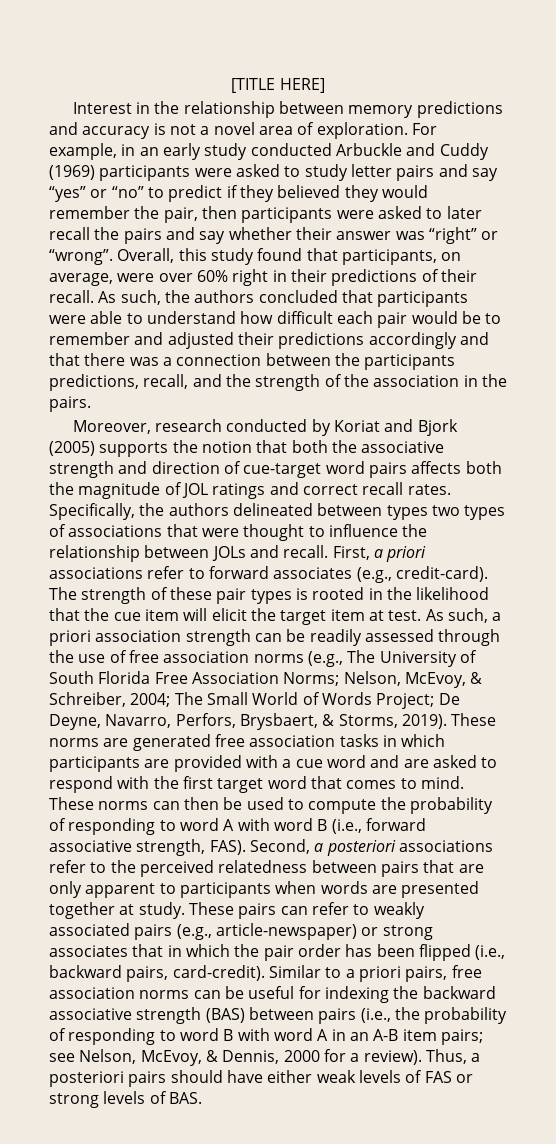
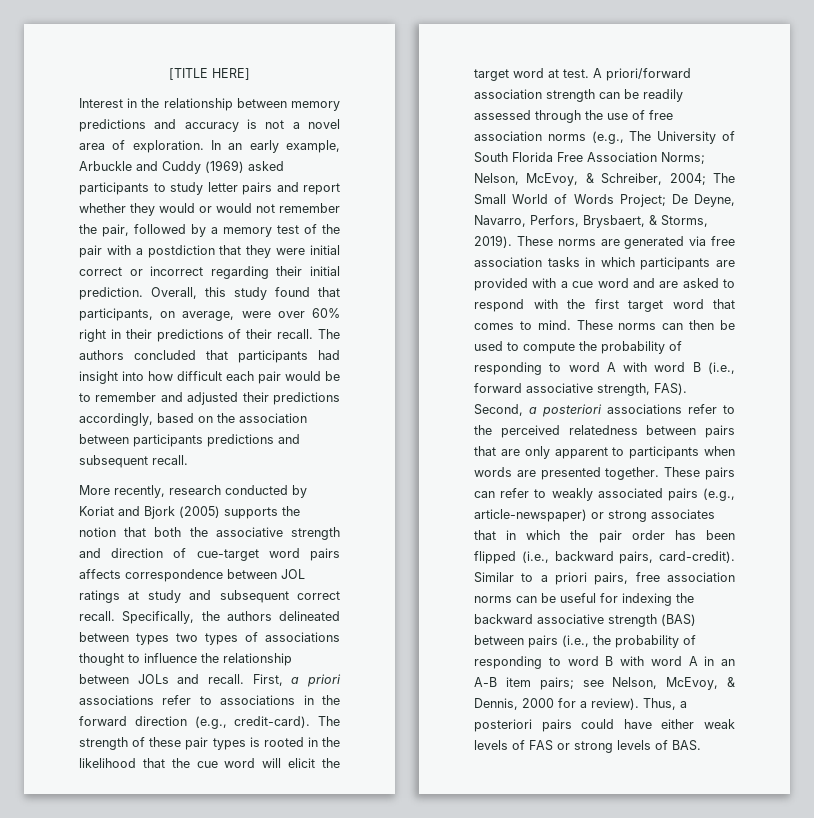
[411,123,437,135] [49,143,332,160] For example, in an early study conducted -> [211,140,340,153] In an early example,
[99,164,280,181] participants were asked -> [248,161,284,171] [79,182,149,195] asked participants
[471,168,498,181] [49,185,428,202] [49,206,482,223] [49,227,499,244] [49,249,113,265] say “yes” or “no” to predict if they believed they would remember the pair, then participants were asked to later recall the pairs and say whether their answer was “right” or “wrong”. -> [303,183,340,195] [79,203,340,216] [79,224,340,237] [79,245,340,258] [79,266,340,279] [79,287,143,300] report whether they would or would not remember the pair, followed by a memory test of the pair with a postdiction that they were initial correct or incorrect regarding their initial prediction.
[98,290,190,305] As such, the -> [318,329,340,339] The
[49,311,236,324] were able to understand -> [318,350,340,360] [79,371,144,384] had insight into
[368,332,489,349] [49,353,456,370] [49,374,507,391] [49,396,91,412] [72,420,151,434] accordingly and that there was a connection between the participants predictions, recall, and the strength of the association in the pairs. // Moreover, -> [79,413,307,426] [79,434,300,447] [79,455,188,468] [79,485,165,498] accordingly, based on the association between participants predictions and subsequent recall. // More recently,
[465,461,502,474] [49,482,451,499] both the magnitude of JOL ratings and correct recall rates. -> [125,569,305,582] [79,590,340,603] [79,611,115,621] correspondence between JOL ratings at study and subsequent correct recall.
[166,524,239,537] that were -> (340, 637) none
[208,566,353,579] forward associates -> [220,695,340,705] [79,716,187,726] associations in the forward direction
[144,609,179,621] item -> [224,758,256,768] word
[330,609,365,621] item -> [513,68,544,78] word
[425,608,502,623] [49,630,91,646] As such, a priori -> [593,68,691,81] A priori/forward
(211, 742) none -> [689,236,707,246] via
[49,902,185,919] together at study. -> [605,467,660,480] together.
[170,1070,223,1083] should -> [581,719,615,729] could

